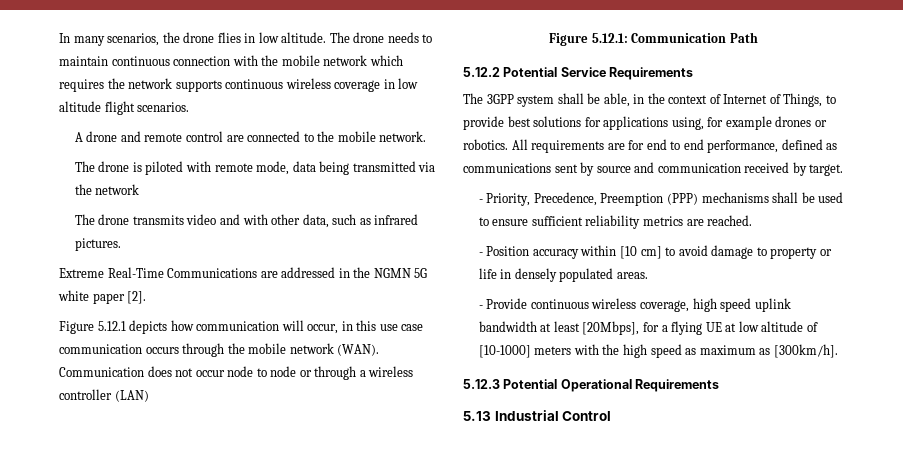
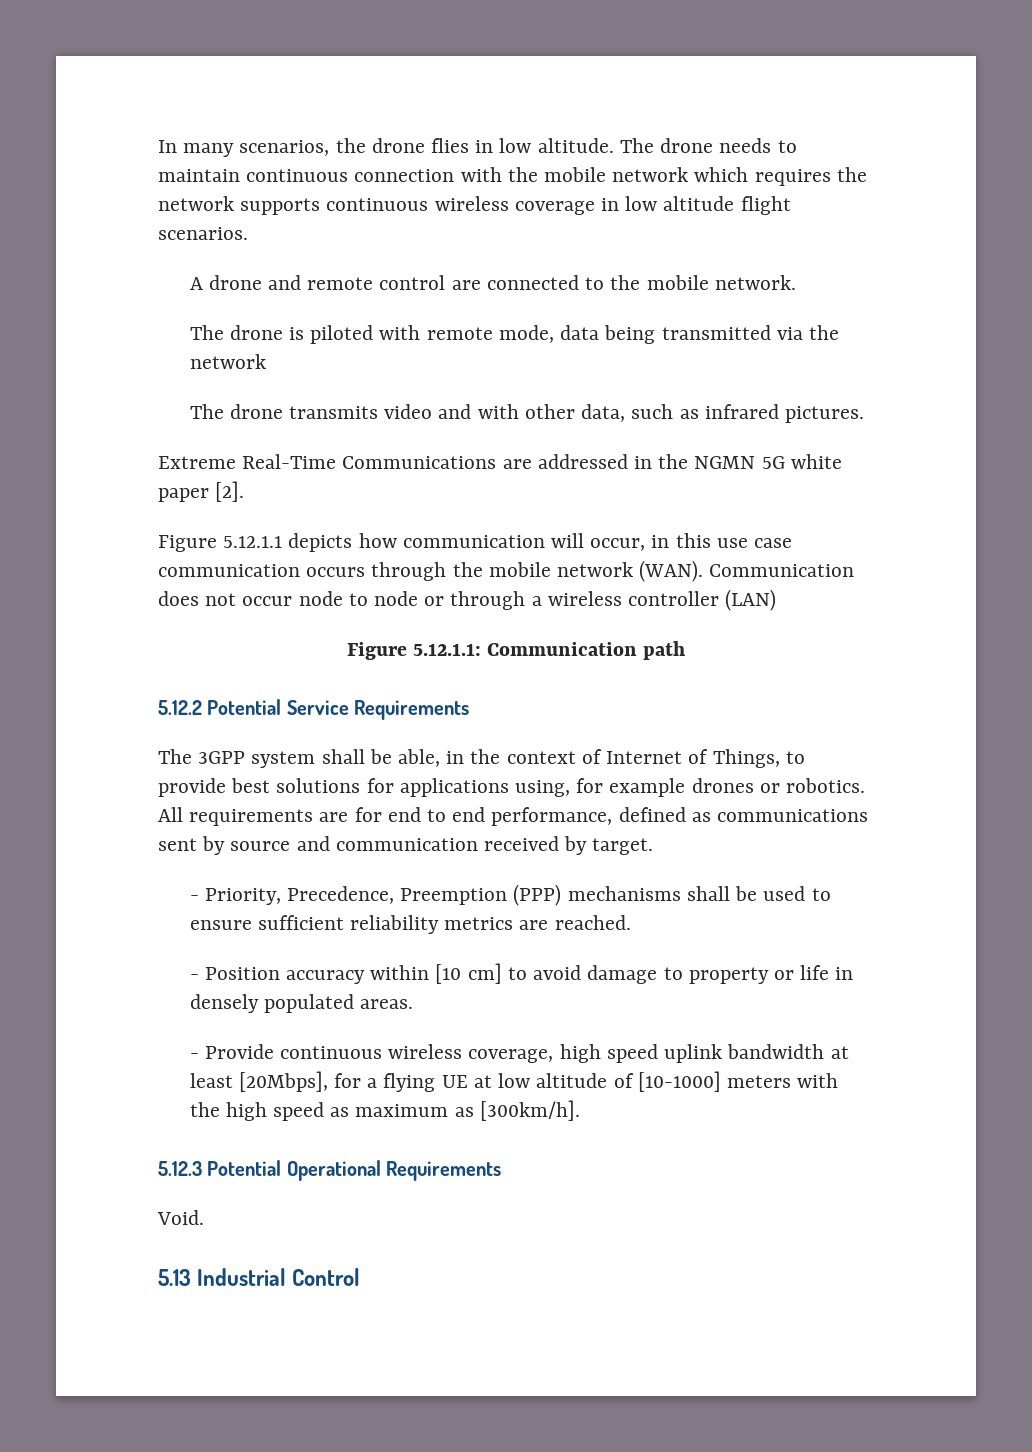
[97,321,126,331] 5.12.1 -> [223,536,283,548] 5.12.1.1
[591,32,758,43] 5.12.1: Communication Path -> [412,641,686,660] 5.12.1.1: Communication path
(720, 385) none -> [157,1210,204,1225] // Void.

